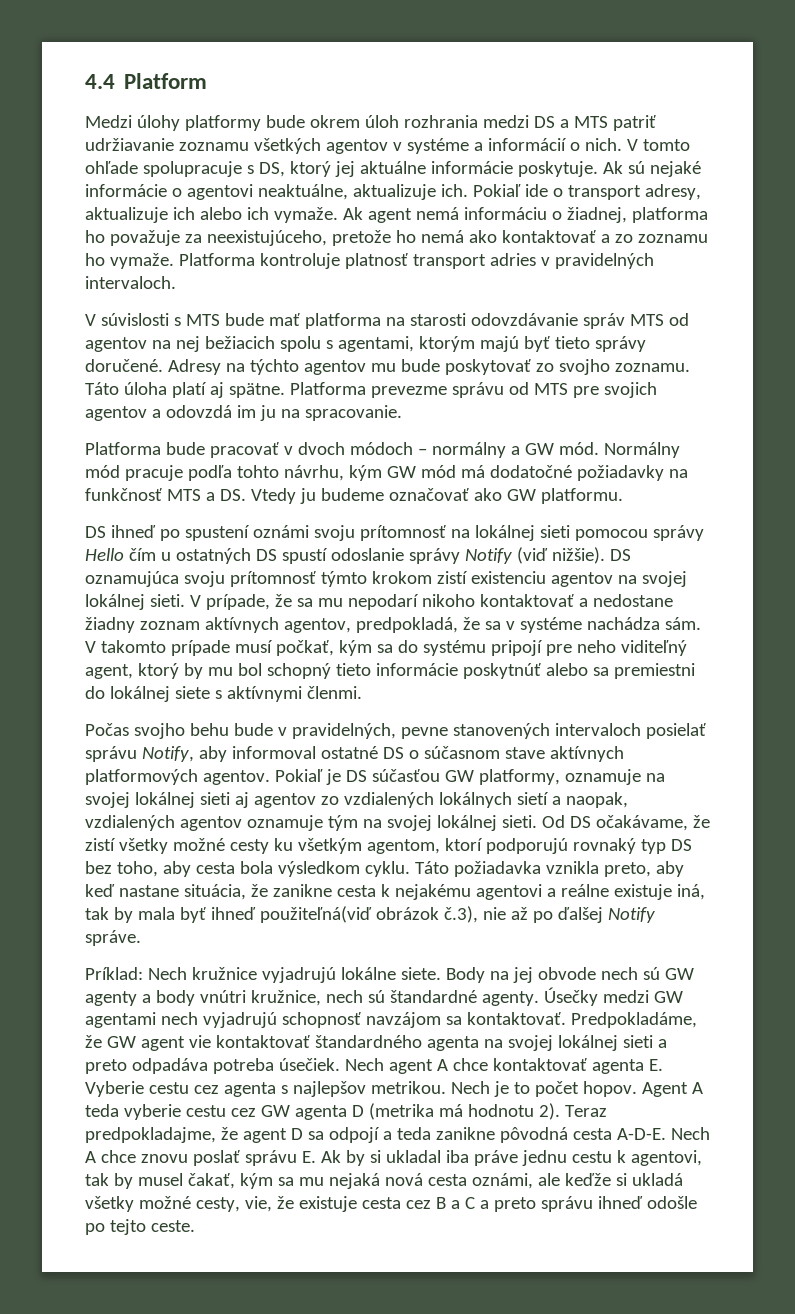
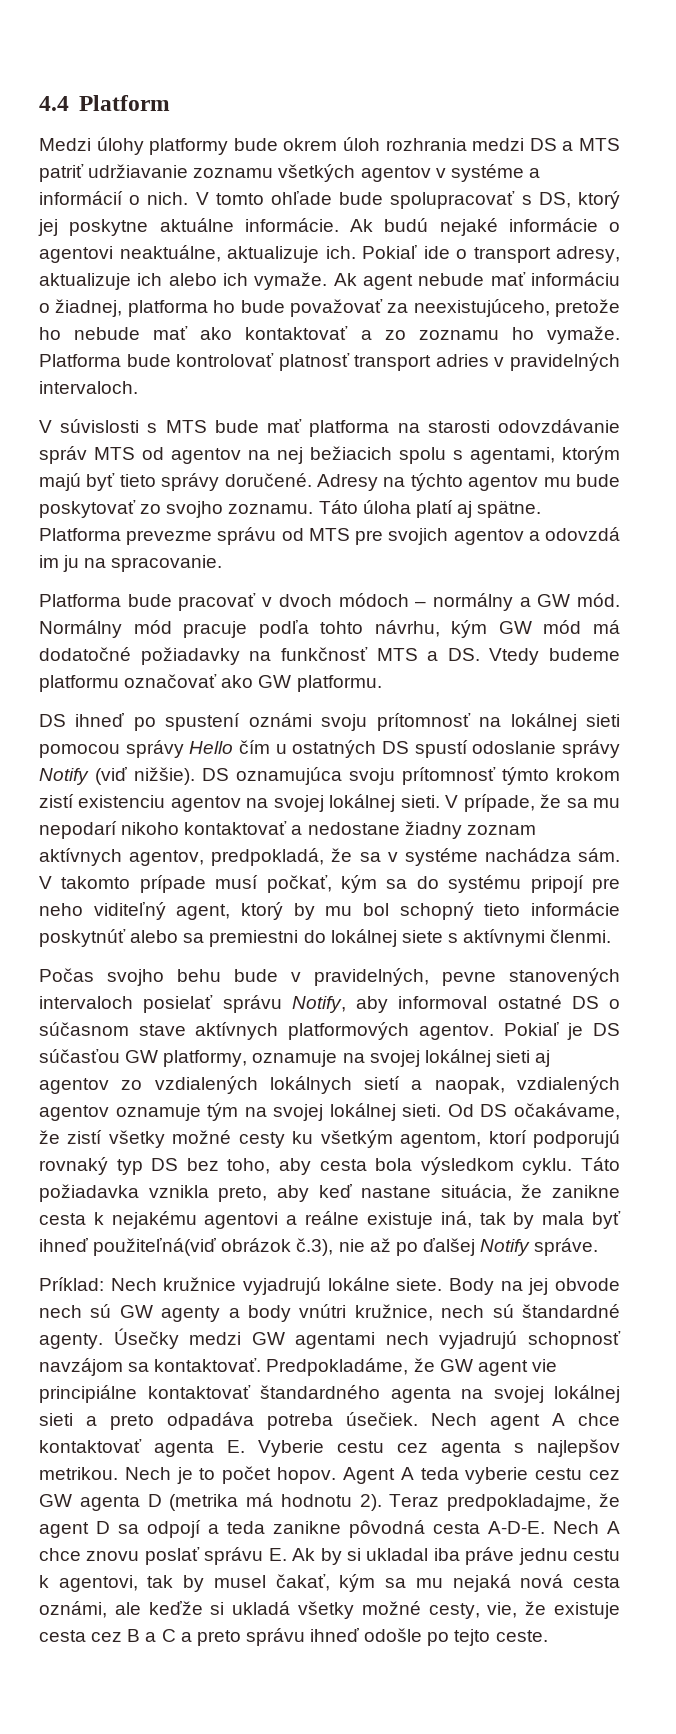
[142,161,242,177] spolupracuje -> [339,191,516,209] bude spolupracovať
[359,161,645,177] aktuálne informácie poskytuje. Ak sú -> [69,218,429,236] poskytne aktuálne informácie. Ak budú
[415,207,459,220] nemá -> [418,272,526,286] nebude mať
[109,230,180,246] považuje -> [240,299,383,317] bude považovať
[420,230,464,243] nemá -> [74,326,189,340] nebude mať
[259,253,340,269] kontroluje -> [126,353,275,367] bude kontrolovať
[299,488,384,504] ju budeme -> [549,648,620,661] [39,675,119,692] budeme platformu
(211, 1041) none -> [39,1385,137,1403] principiálne

